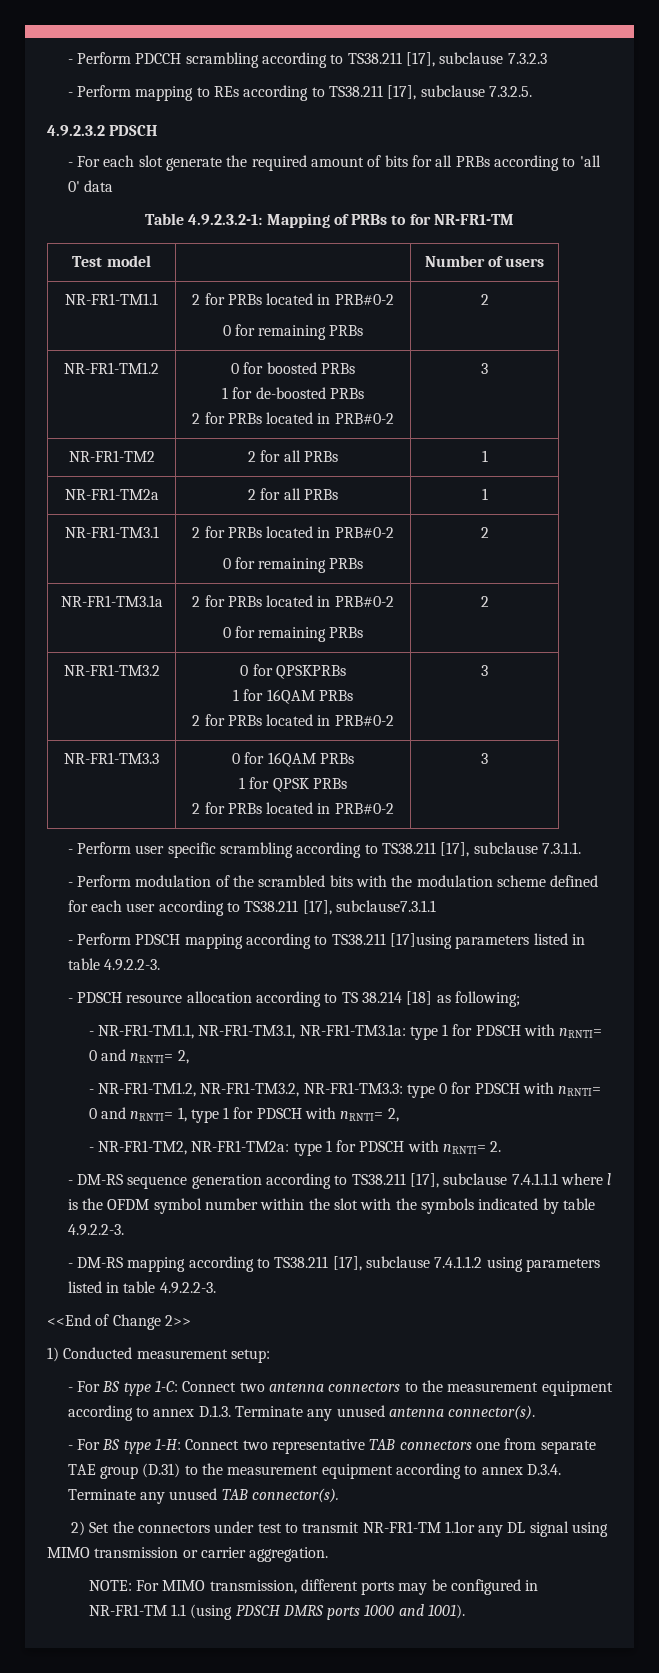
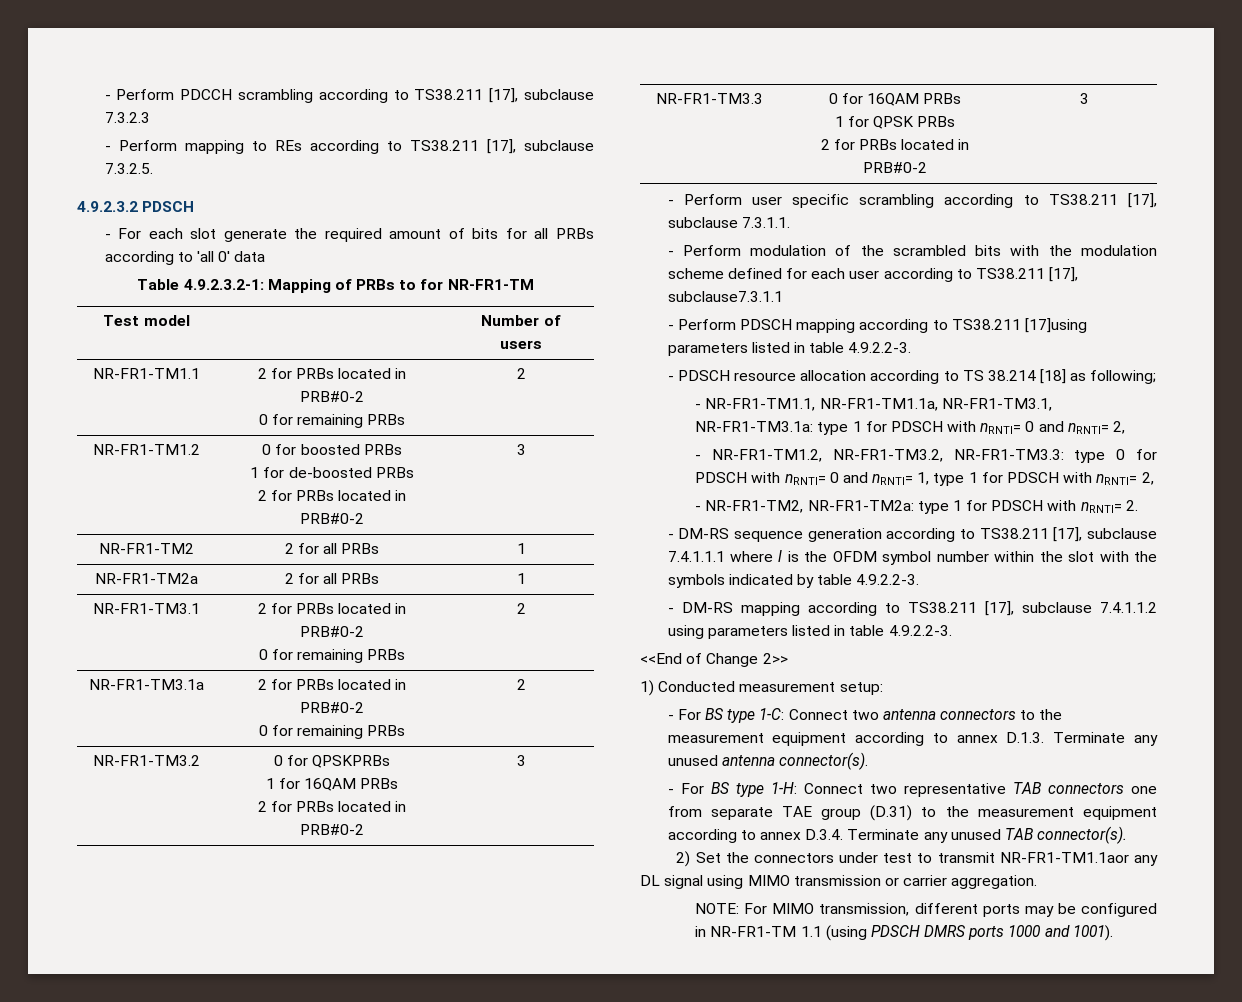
(194, 1031) none -> [819,398,938,411] NR-FR1-TM1.1a,
[362,1521,475,1533] NR-FR1-TM 1.1or -> [999,852,1129,863] NR-FR1-TM1.1aor

